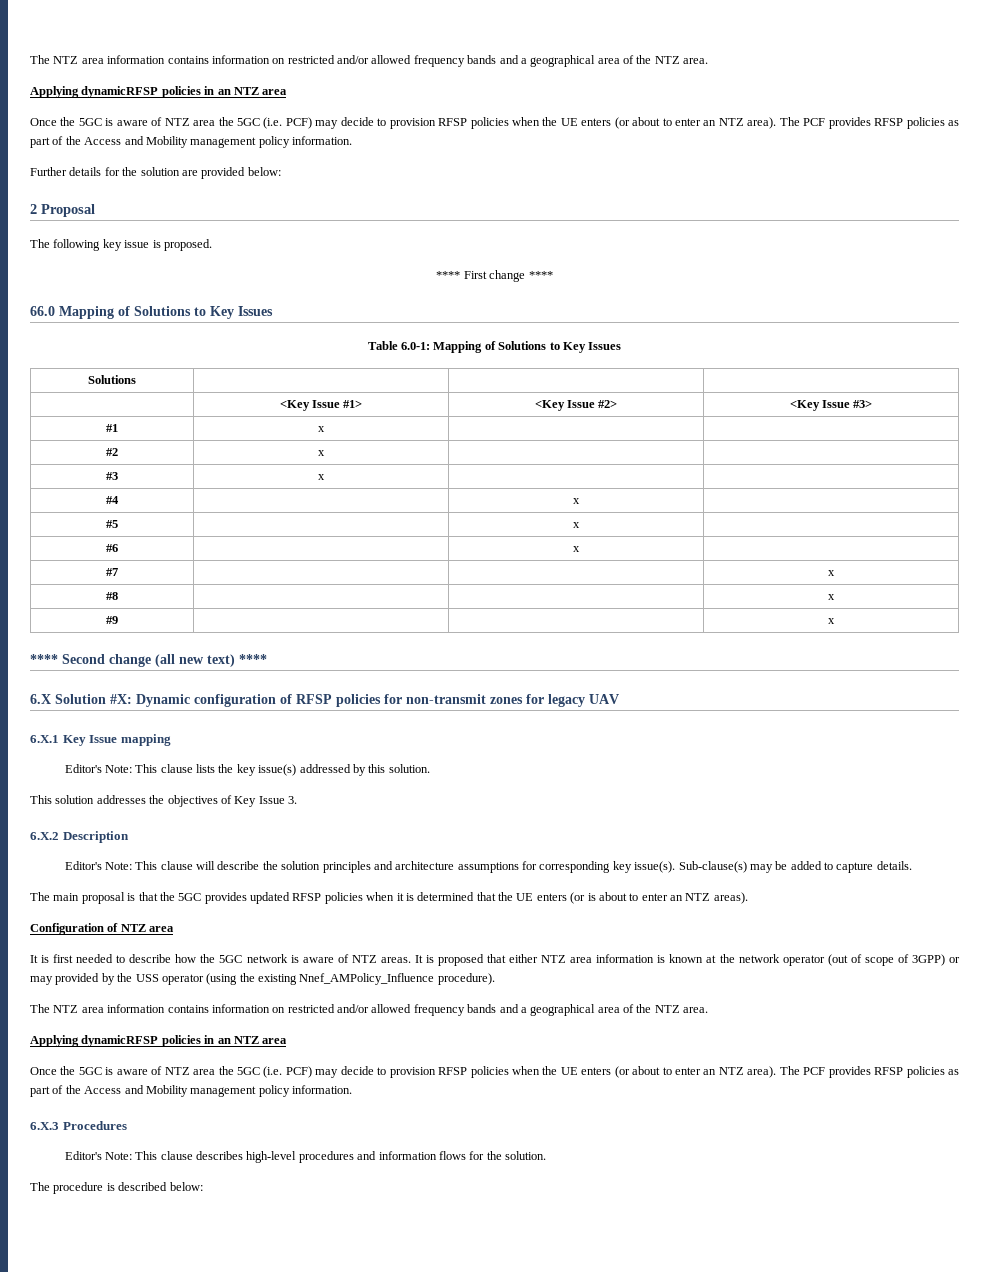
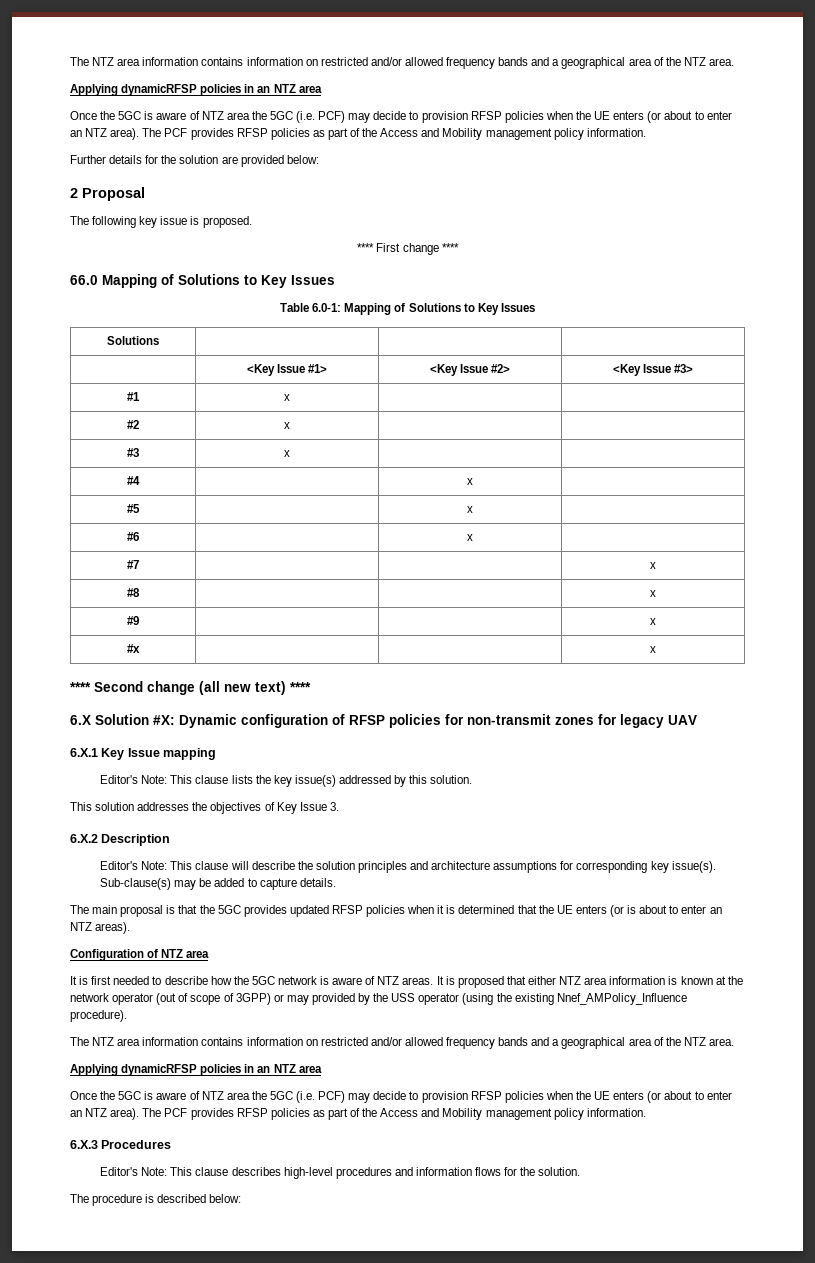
(835, 621) none -> [127,644,140,653] [650,646,656,653] // #x | | | x

